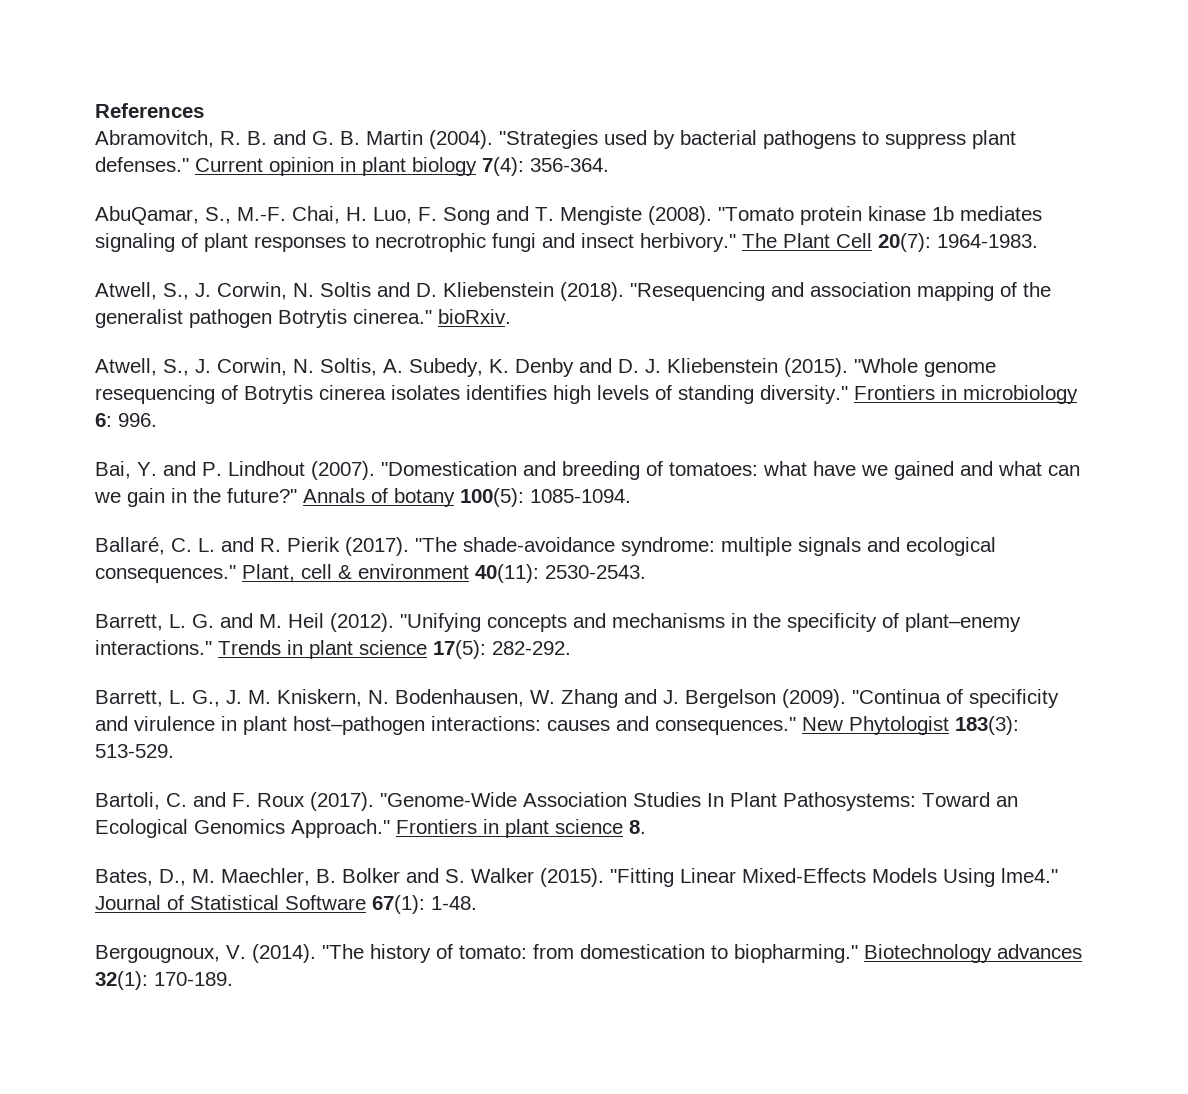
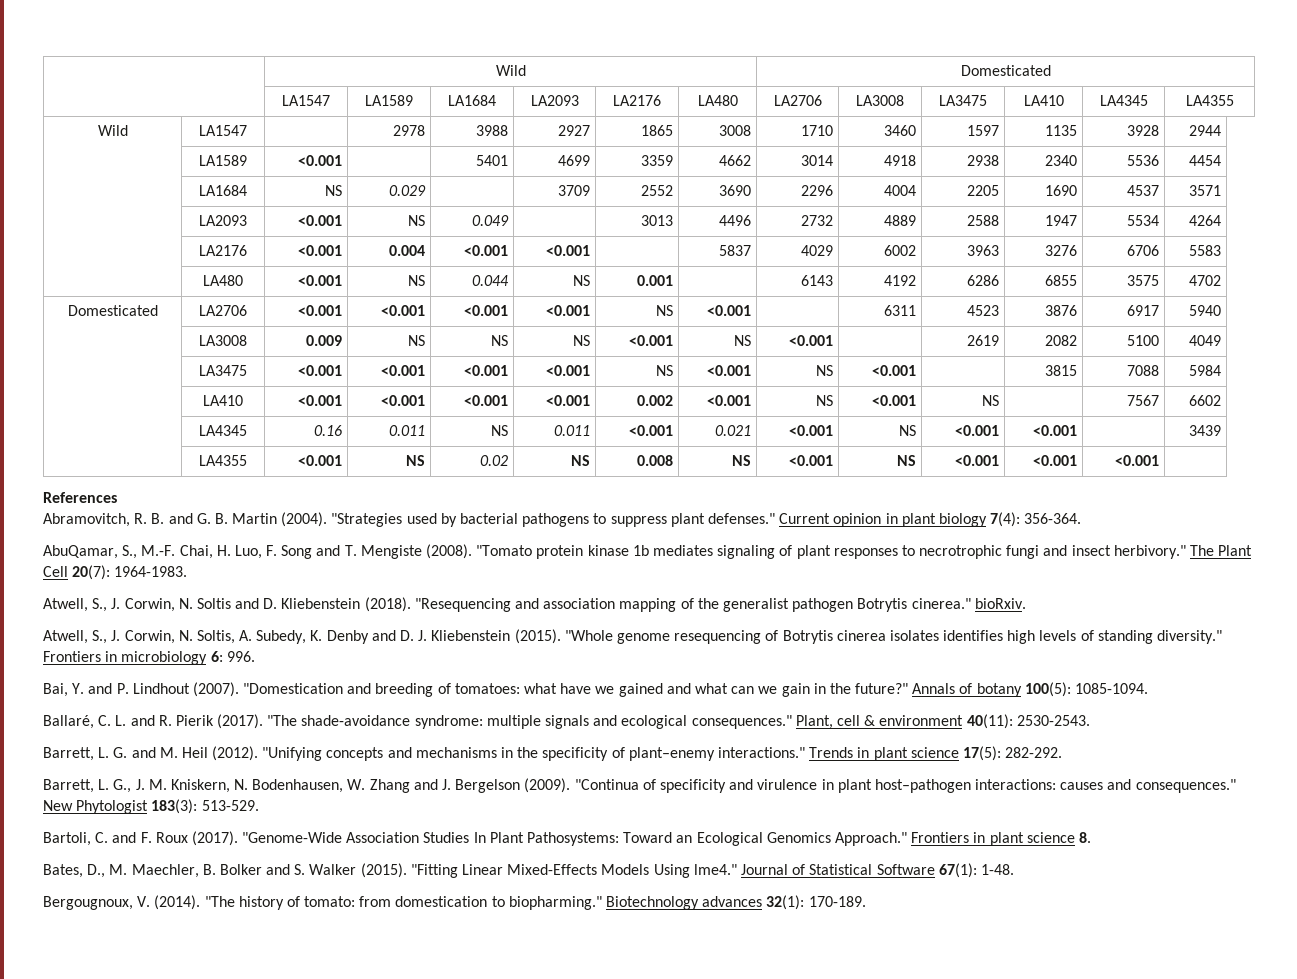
(95, 110) none -> [495,65,526,76] [960,65,1051,76] [282,95,330,106] [365,95,413,106] [448,95,496,106] [530,95,579,106] [613,95,661,106] [697,95,738,106] [773,95,822,106] [856,95,904,106] [939,95,987,106] [1023,95,1064,106] [1099,95,1148,106] [1185,95,1234,106] [97,125,128,136] [199,125,247,136] [392,125,425,136] [475,125,508,136] [557,125,590,136] [640,125,673,136] [718,125,751,136] [800,125,833,136] [883,125,916,136] [966,125,999,136] [1044,125,1077,136] [1126,125,1159,136] [1188,125,1221,136] [199,155,247,166] [297,155,342,166] [475,155,508,166] [557,155,590,166] [640,155,673,166] [718,155,751,166] [800,155,833,166] [883,155,916,166] [966,155,999,166] [1044,155,1077,166] [1126,155,1159,166] [1188,155,1221,166] [199,185,247,196] [324,185,342,196] [388,185,426,196] [557,185,590,196] [640,185,673,196] [718,185,751,196] [800,185,833,196] [883,185,916,196] [966,185,999,196] [1044,185,1077,196] [1126,185,1159,196] [1188,185,1221,196] [199,215,247,226] [297,215,342,226] [407,215,425,226] [471,215,509,226] [640,215,673,226] [718,215,751,226] [800,215,833,226] [883,215,916,226] [966,215,999,226] [1044,215,1077,226] [1126,215,1159,226] [1188,215,1221,226] [199,245,247,256] [297,245,342,256] [388,245,425,256] [463,245,508,256] [545,245,590,256] [718,245,751,256] [800,245,833,256] [883,245,916,256] [966,245,999,256] [1044,245,1077,256] [1126,245,1159,256] [1188,245,1221,256] [203,275,243,286] [297,275,342,286] [407,275,425,286] [471,275,509,286] [572,275,590,286] [636,275,673,286] [800,275,833,286] [883,275,916,286] [966,275,999,286] [1044,275,1077,286] [1126,275,1159,286] [1188,275,1221,286] [67,305,158,316] [199,305,247,316] [297,305,342,316] [380,305,425,316] [463,305,508,316] [545,305,590,316] [655,305,673,316] [706,305,751,316] [883,305,916,316] [966,305,999,316] [1044,305,1077,316] [1126,305,1159,316] [1188,305,1221,316] [199,335,247,346] [305,335,342,346] [407,335,425,346] [490,335,508,346] [572,335,590,346] [628,335,673,346] [733,335,751,346] [788,335,833,346] [966,335,999,346] [1044,335,1077,346] [1126,335,1159,346] [1188,335,1221,346] [199,365,247,376] [297,365,342,376] [380,365,425,376] [463,365,508,376] [545,365,590,376] [655,365,673,376] [706,365,751,376] [815,365,833,376] [871,365,916,376] [1044,365,1077,376] [1126,365,1159,376] [1188,365,1221,376] [203,395,243,406] [297,395,342,406] [380,395,425,406] [463,395,508,406] [545,395,590,406] [636,395,673,406] [706,395,751,406] [815,395,833,406] [871,395,916,406] [981,395,999,406] [1126,395,1159,406] [1188,395,1221,406] [199,425,247,436] [313,425,342,436] [388,425,425,436] [490,425,508,436] [553,425,590,436] [628,425,673,436] [714,425,751,436] [788,425,833,436] [898,425,916,436] [954,425,999,436] [1032,425,1077,436] [1188,425,1221,436] [199,455,247,466] [297,455,342,466] [405,455,425,466] [479,455,508,466] [570,455,590,466] [636,455,673,466] [731,455,751,466] [788,455,833,466] [896,455,916,466] [954,455,999,466] [1032,455,1077,466] [1114,455,1159,466] | Wild | Domesticated // | LA1547 | LA1589 | LA1684 | LA2093 | LA2176 | LA480 | LA2706 | LA3008 | LA3475 | LA410 | LA4345 | LA4355 // Wild | LA1547 | | 2978 | 3988 | 2927 | 1865 | 3008 | 1710 | 3460 | 1597 | 1135 | 3928 | 2944 // | LA1589 | <0.001 | | 5401 | 4699 | 3359 | 4662 | 3014 | 4918 | 2938 | 2340 | 5536 | 4454 // | LA1684 | NS | 0.029 | | 3709 | 2552 | 3690 | 2296 | 4004 | 2205 | 1690 | 4537 | 3571 // | LA2093 | <0.001 | NS | 0.049 | | 3013 | 4496 | 2732 | 4889 | 2588 | 1947 | 5534 | 4264 // | LA2176 | <0.001 | 0.004 | <0.001 | <0.001 | | 5837 | 4029 | 6002 | 3963 | 3276 | 6706 | 5583 // | LA480 | <0.001 | NS | 0.044 | NS | 0.001 | | 6143 | 4192 | 6286 | 6855 | 3575 | 4702 // Domesticated | LA2706 | <0.001 | <0.001 | <0.001 | <0.001 | NS | <0.001 | | 6311 | 4523 | 3876 | 6917 | 5940 // | LA3008 | 0.009 | NS | NS | NS | <0.001 | NS | <0.001 | | 2619 | 2082 | 5100 | 4049 // | LA3475 | <0.001 | <0.001 | <0.001 | <0.001 | NS | <0.001 | NS | <0.001 | | 3815 | 7088 | 5984 // | LA410 | <0.001 | <0.001 | <0.001 | <0.001 | 0.002 | <0.001 | NS | <0.001 | NS | | 7567 | 6602 // | LA4345 | 0.16 | 0.011 | NS | 0.011 | <0.001 | 0.021 | <0.001 | NS | <0.001 | <0.001 | | 3439 // | LA4355 | <0.001 | NS | 0.02 | NS | 0.008 | NS | <0.001 | NS | <0.001 | <0.001 | <0.001 | //

